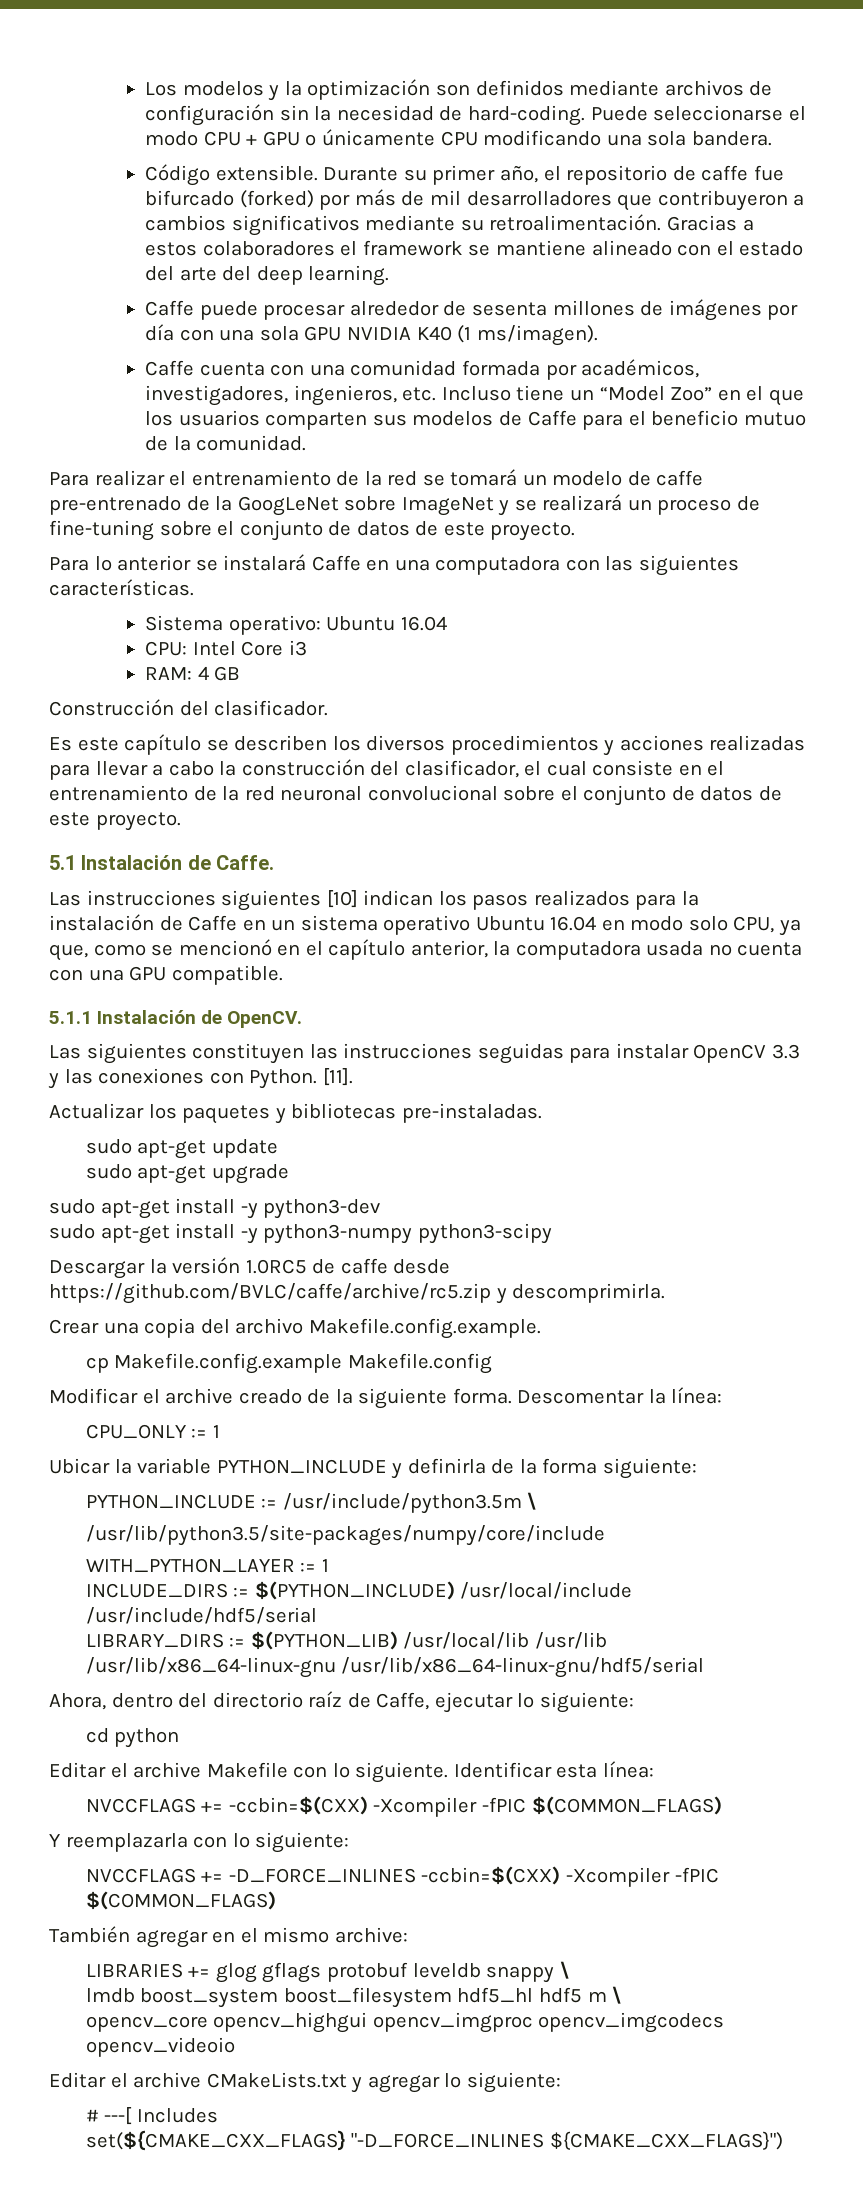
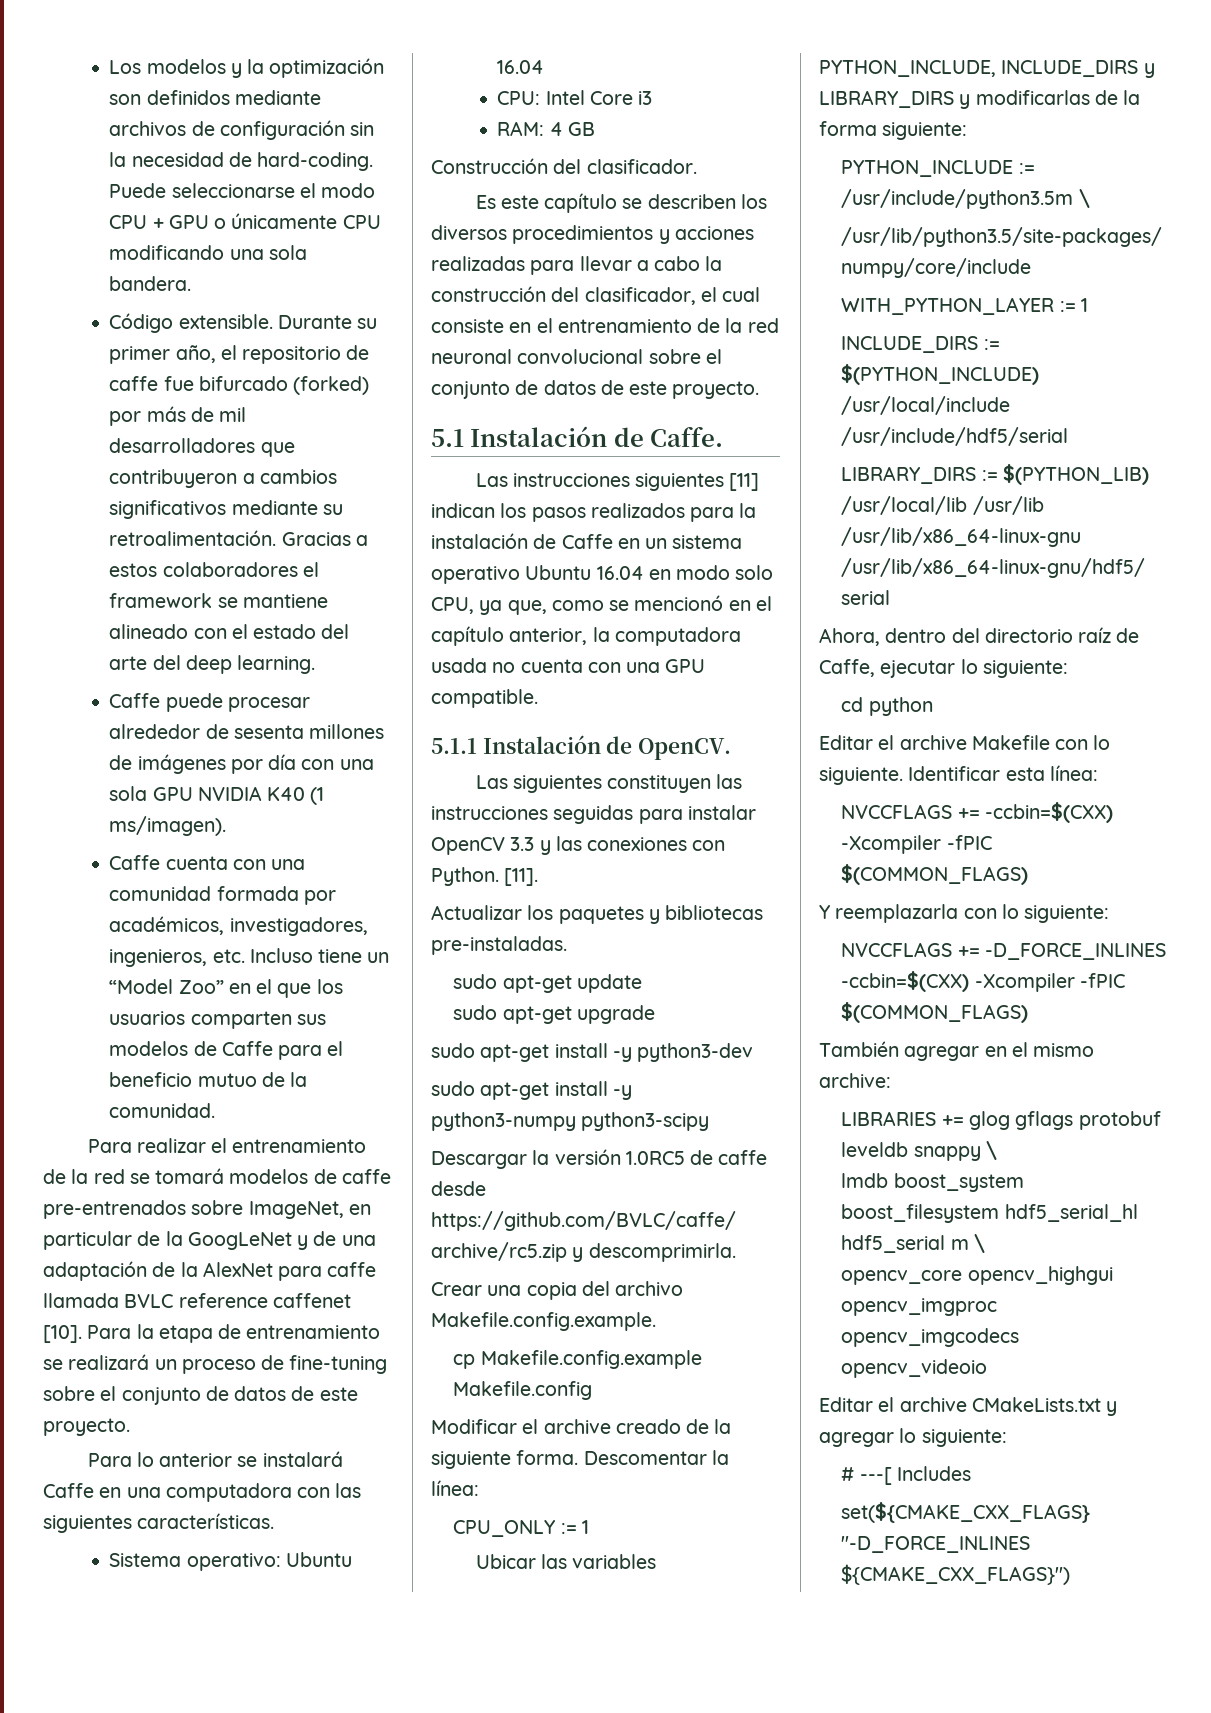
[522,470,704,486] [49,496,510,516] un modelo de caffe pre-entrenado de la GoogLeNet sobre ImageNet y -> [229,1169,391,1184] [43,1200,371,1219] [43,1231,376,1250] [43,1261,377,1281] [43,1293,351,1308] [43,1324,381,1343] modelos de caffe pre-entrenados sobre ImageNet, en particular de la GoogLeNet y de una adaptación de la AlexNet para caffe llamada BVLC reference caffenet [10]. Para la etapa de entrenamiento
[326,890,358,908] [10] -> [729,473,760,491] [11]
[114,1458,486,1479] la variable PYTHON_INCLUDE y definirla -> [540,1554,657,1569] [819,60,1155,78] [819,90,1090,109] las variables PYTHON_INCLUDE, INCLUDE_DIRS y LIBRARY_DIRS y modificarlas
[457,1987,583,2003] hdf5_hl hdf5 -> [1004,1204,1138,1222] [841,1235,946,1253] hdf5_serial_hl hdf5_serial

